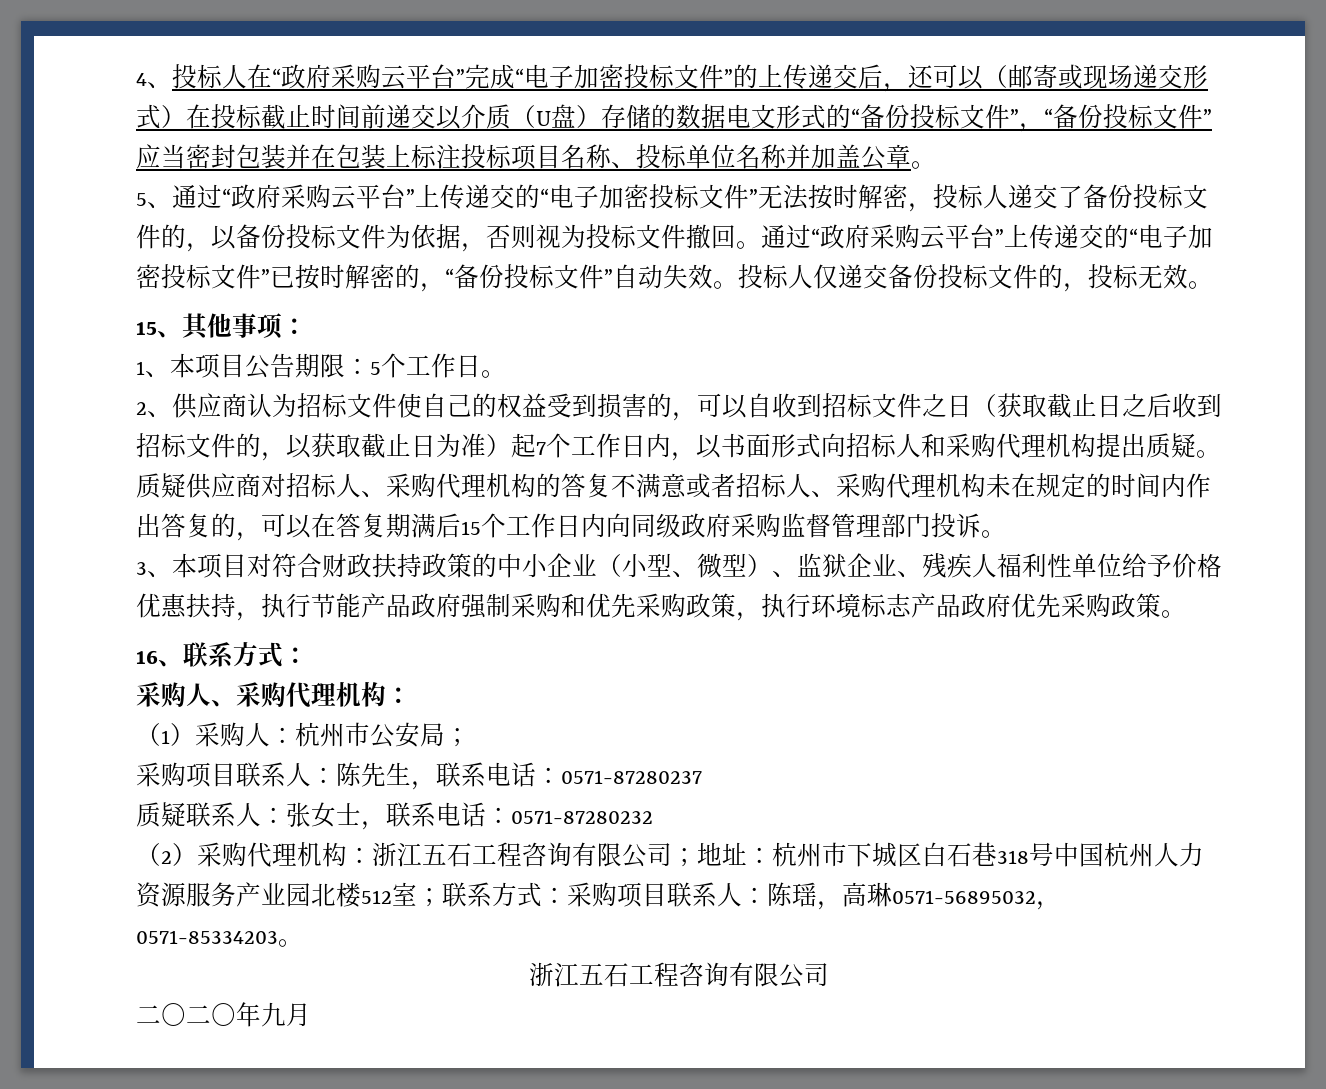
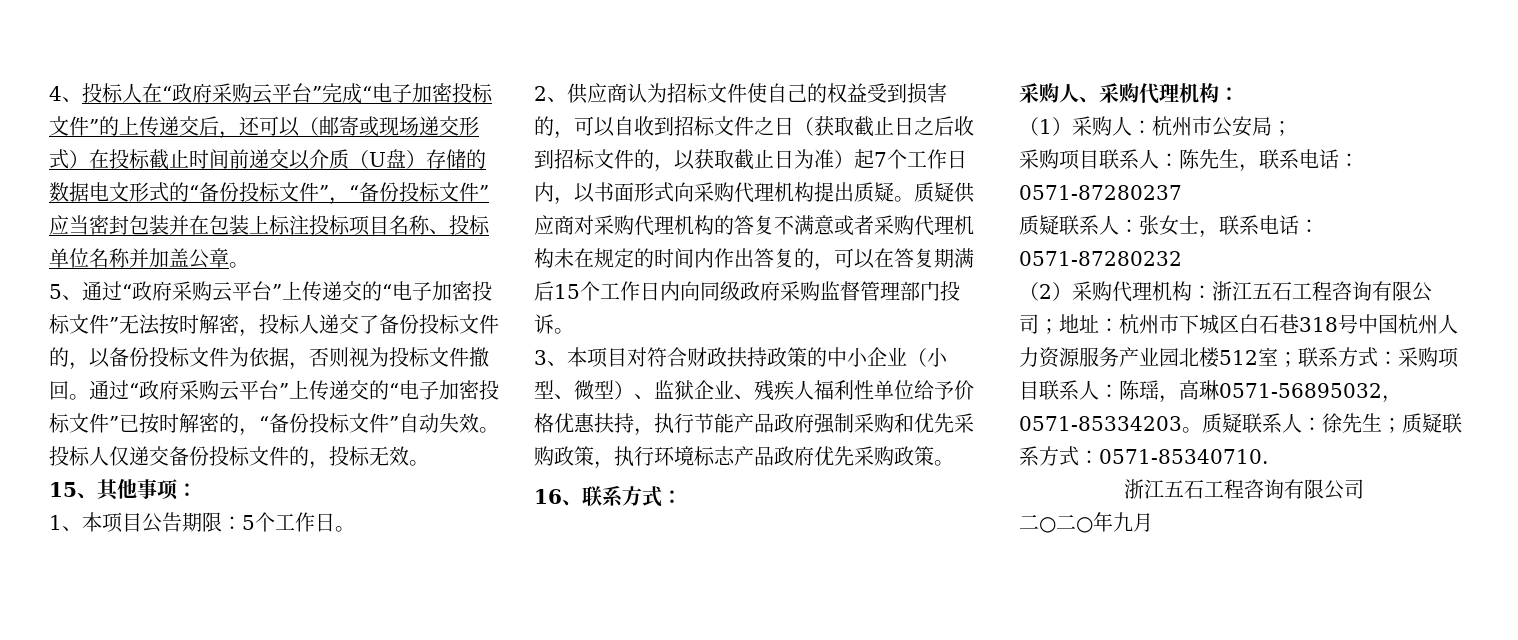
[846,433,946,458] 招标人和 -> (694, 192) none
[286,473,386,498] 招标人、 -> (594, 225) none
[736,473,836,498] 招标人、 -> (874, 225) none
(303, 943) none -> [1202,413,1462,433] [1019,446,1268,466] 质疑联系人：徐先生；质疑联系方式：0571-85340710.

